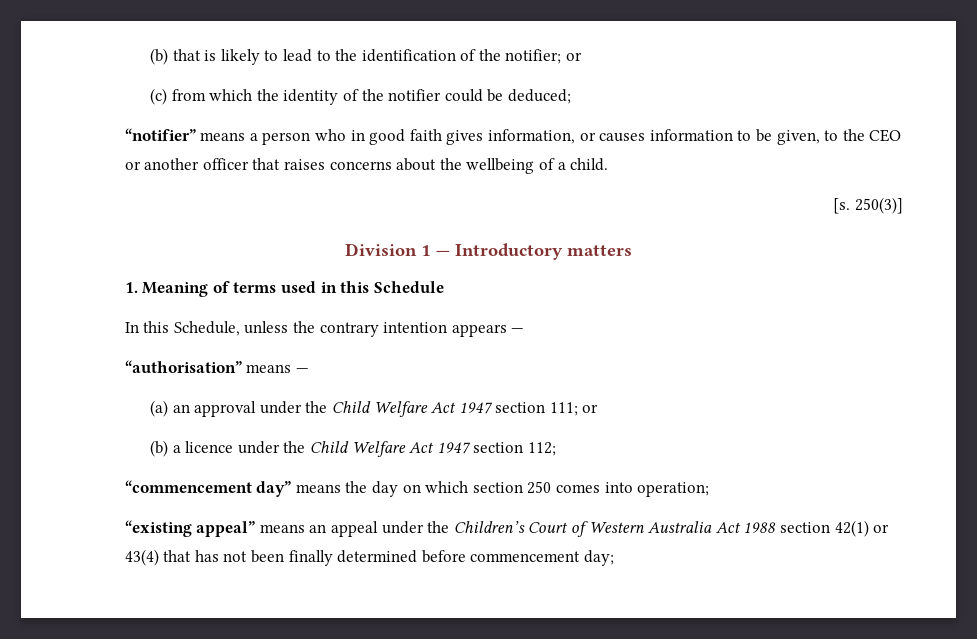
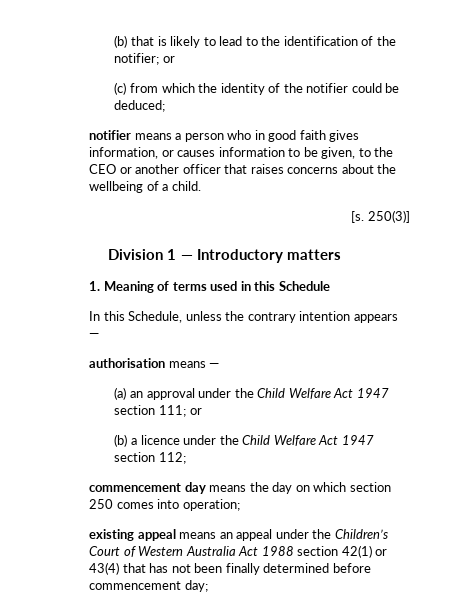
[124,128,196,141] “notifier” -> [89,130,132,140] notifier
[124,360,242,373] “authorisation” -> [89,358,166,368] authorisation
[124,480,292,497] “commencement day” -> [89,482,206,494] commencement day
[124,520,256,537] “existing appeal” -> [89,529,176,541] existing appeal

